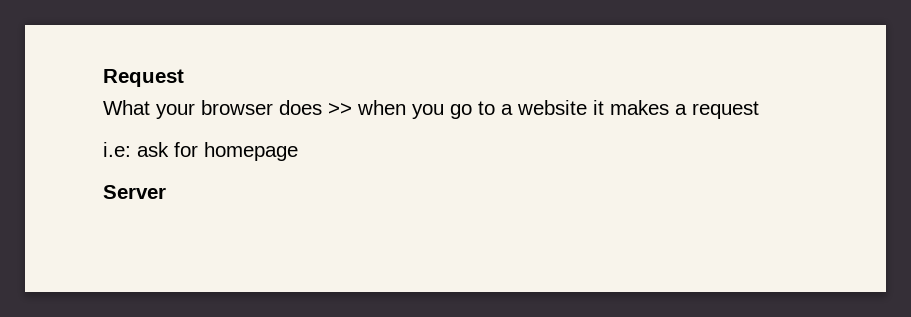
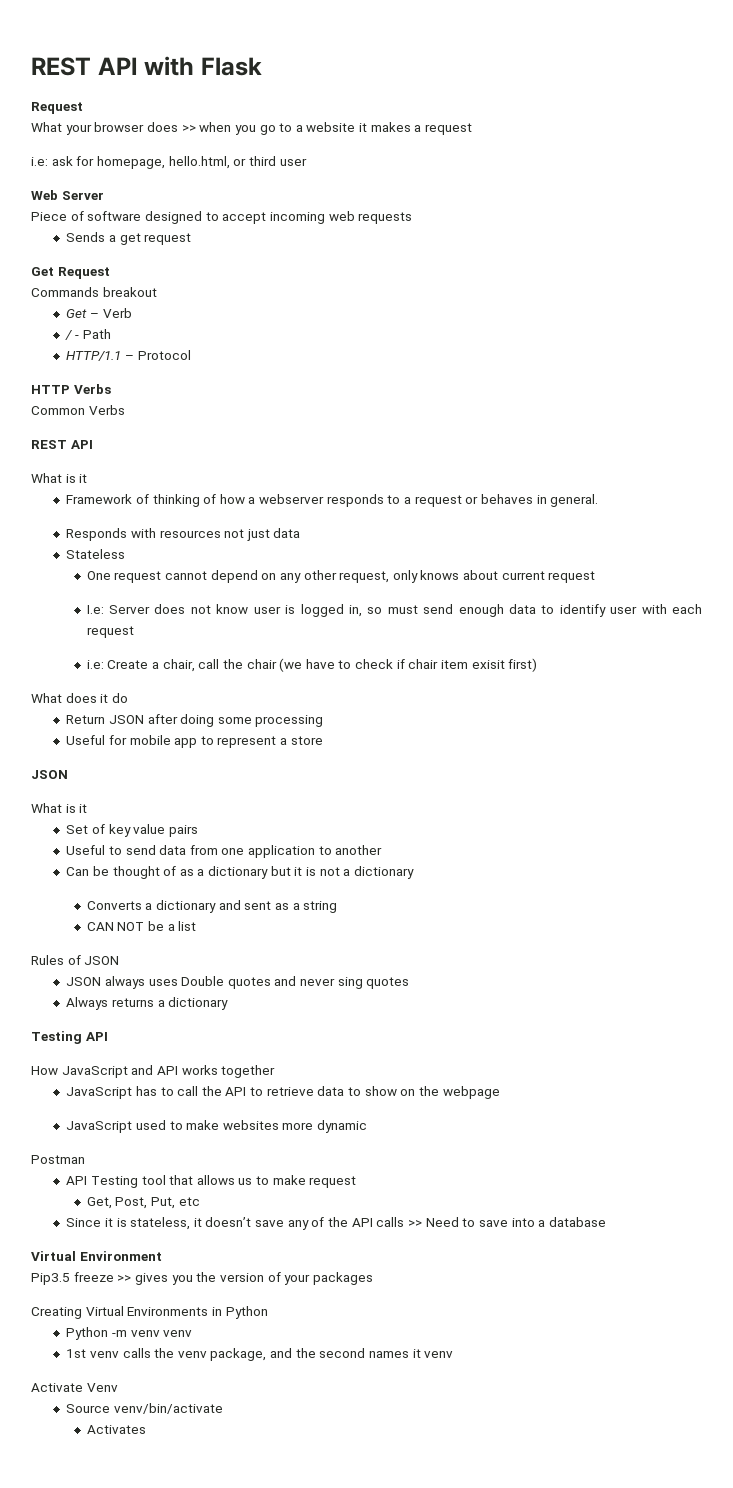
(103, 78) none -> [31,56,262,76] REST API with Flask //
[204,142,298,161] [103,185,166,199] homepage // Server -> [96,156,307,169] [31,190,104,200] [31,211,413,224] [66,232,192,245] [31,267,110,279] [31,287,157,297] [66,308,132,318] [65,329,111,340] [66,350,191,361] [31,384,111,394] [31,405,125,415] [31,440,93,449] [31,473,88,483] [66,494,599,507] [66,528,301,541] [66,549,126,559] [86,570,596,583] [86,604,703,617] [86,626,134,638] [86,658,538,672] [31,693,128,703] [66,714,324,727] [66,735,323,748] [31,770,68,779] [31,803,88,813] [66,824,198,837] [66,845,383,858] [66,866,414,879] [86,900,338,913] [86,921,197,931] [31,955,120,965] [66,976,410,989] [66,997,229,1010] [31,1031,108,1044] [31,1065,276,1078] [66,1086,500,1099] [66,1120,368,1133] [31,1155,85,1164] [66,1175,357,1188] [86,1197,200,1209] [66,1217,606,1230] [31,1251,162,1261] [31,1272,373,1285] [31,1306,268,1319] [66,1327,193,1340] [66,1348,454,1361] [31,1383,118,1392] [66,1403,223,1414] [86,1425,146,1434] homepage, hello.html, or third user // Web Server // Piece of software designed to accept incoming web requests // Sends a get request // Get Request // Commands breakout // Get – Verb // / - Path // HTTP/1.1 – Protocol // HTTP Verbs // Common Verbs // REST API // What is it // Framework of thinking of how a webserver responds to a request or behaves in general. // Responds with resources not just data // Stateless // One request cannot depend on any other request, only knows about current request // I.e: Server does not know user is logged in, so must send enough data to identify user with each request // i.e: Create a chair, call the chair (we have to check if chair item exisit first) // What does it do // Return JSON after doing some processing // Useful for mobile app to represent a store // JSON // What is it // Set of key value pairs // Useful to send data from one application to another // Can be thought of as a dictionary but it is not a dictionary // Converts a dictionary and sent as a string // CAN NOT be a list // Rules of JSON // JSON always uses Double quotes and never sing quotes // Always returns a dictionary // Testing API // How JavaScript and API works together // JavaScript has to call the API to retrieve data to show on the webpage // JavaScript used to make websites more dynamic // Postman // API Testing tool that allows us to make request // Get, Post, Put, etc // Since it is stateless, it doesn’t save any of the API calls >> Need to save into a database // Virtual Environment // Pip3.5 freeze >> gives you the version of your packages // Creating Virtual Environments in Python // Python -m venv venv // 1st venv calls the venv package, and the second names it venv // Activate Venv // Source venv/bin/activate // Activates

